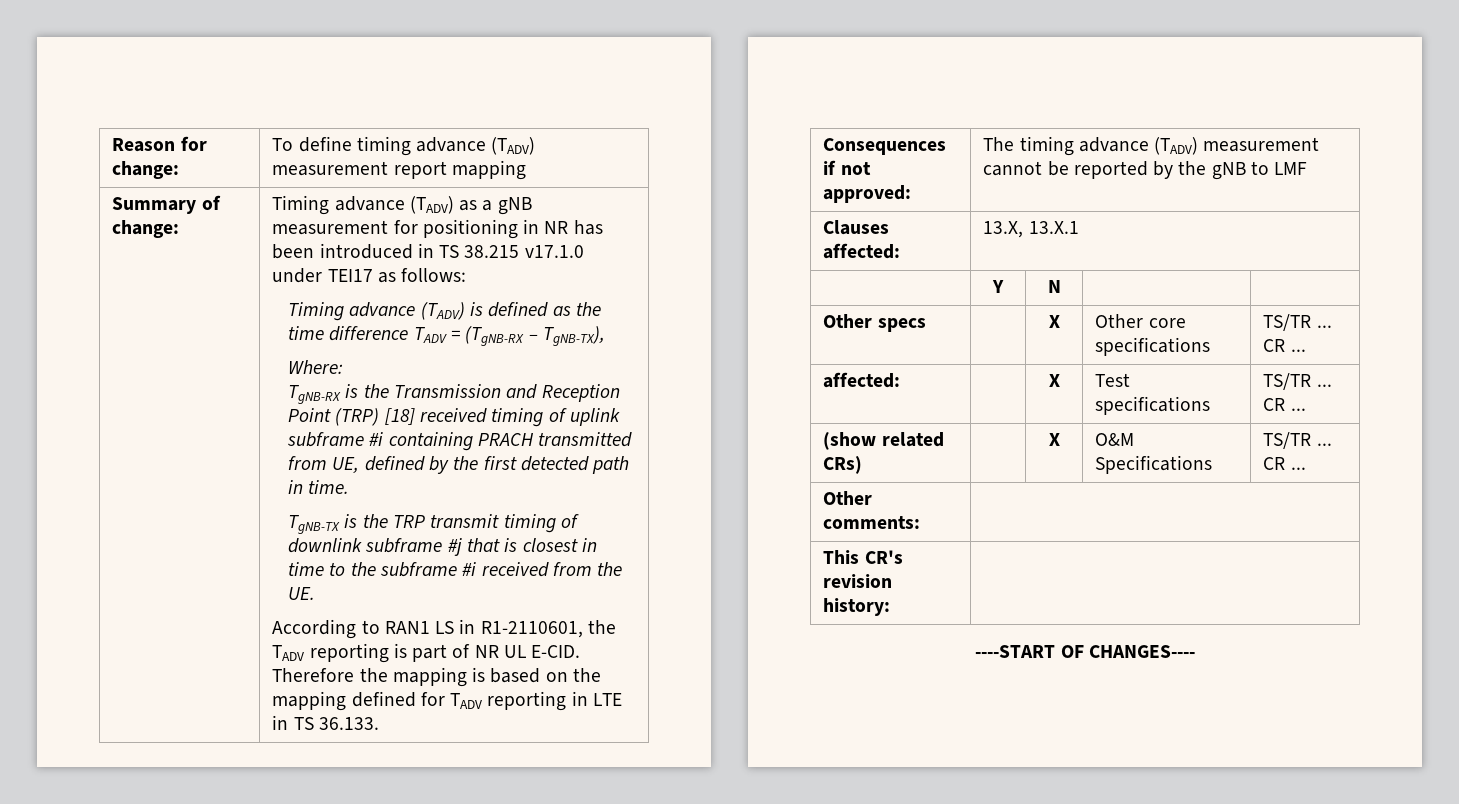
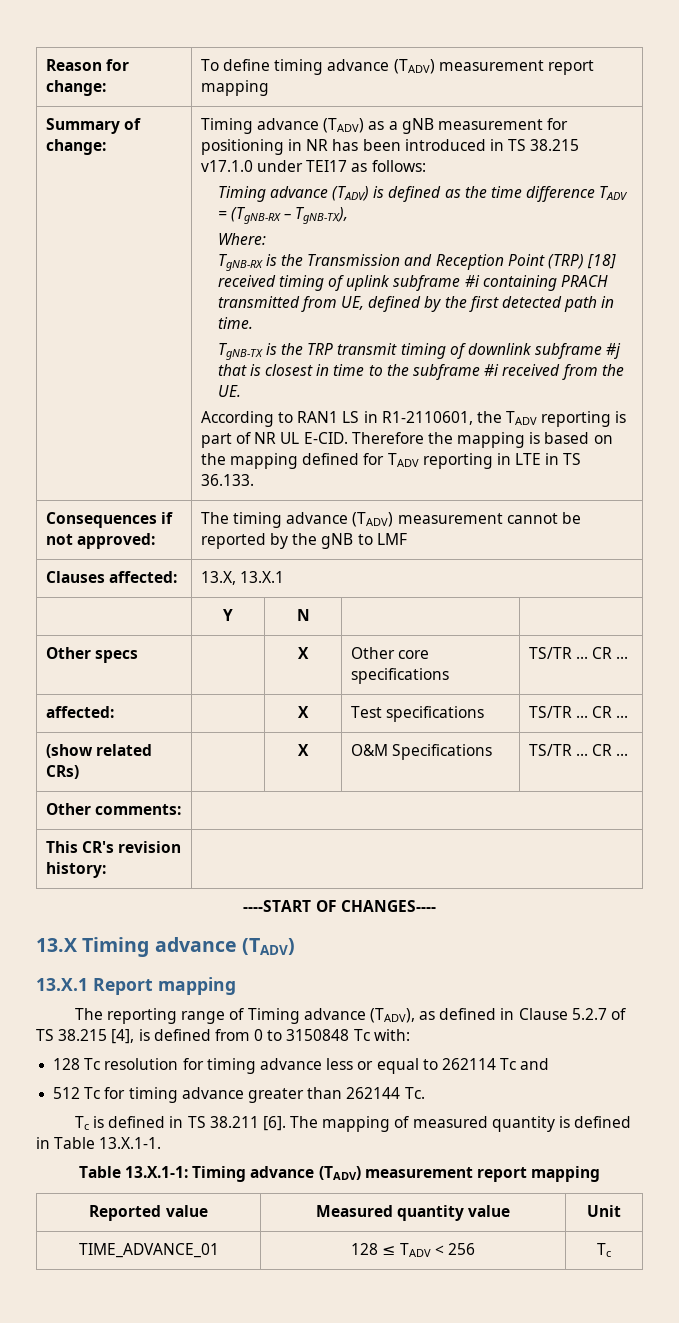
(1195, 651) none -> [36,937,295,957] [36,977,236,995] [74,1008,627,1024] [36,1029,410,1044] [53,1058,550,1074] [53,1087,425,1103] [74,1116,632,1132] [36,1137,162,1149] [78,1166,601,1182] [89,1205,208,1221] [315,1205,511,1221] [587,1205,621,1217] [78,1243,219,1258] [351,1243,475,1257] [597,1243,611,1257] // 13.X Timing advance (TADV) // 13.X.1 Report mapping // The reporting range of Timing advance (TADV), as defined in Clause 5.2.7 of TS 38.215 [4], is defined from 0 to 3150848 Tc with: // 128 Tc resolution for timing advance less or equal to 262114 Tc and // 512 Tc for timing advance greater than 262144 Tc. // Tc is defined in TS 38.211 [6]. The mapping of measured quantity is defined in Table 13.X.1-1. // Table 13.X.1-1: Timing advance (TADV) measurement report mapping // Reported value | Measured quantity value | Unit // TIME_ADVANCE_01 | 128 ≤ TADV < 256 | Tc

